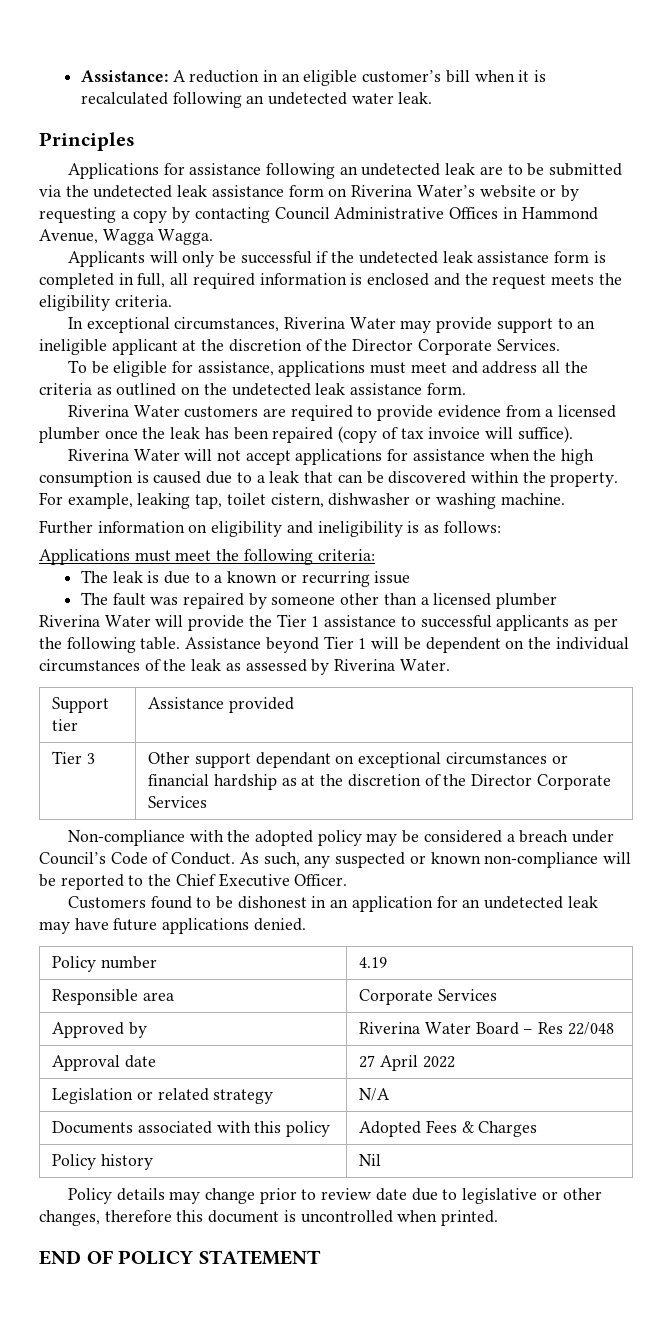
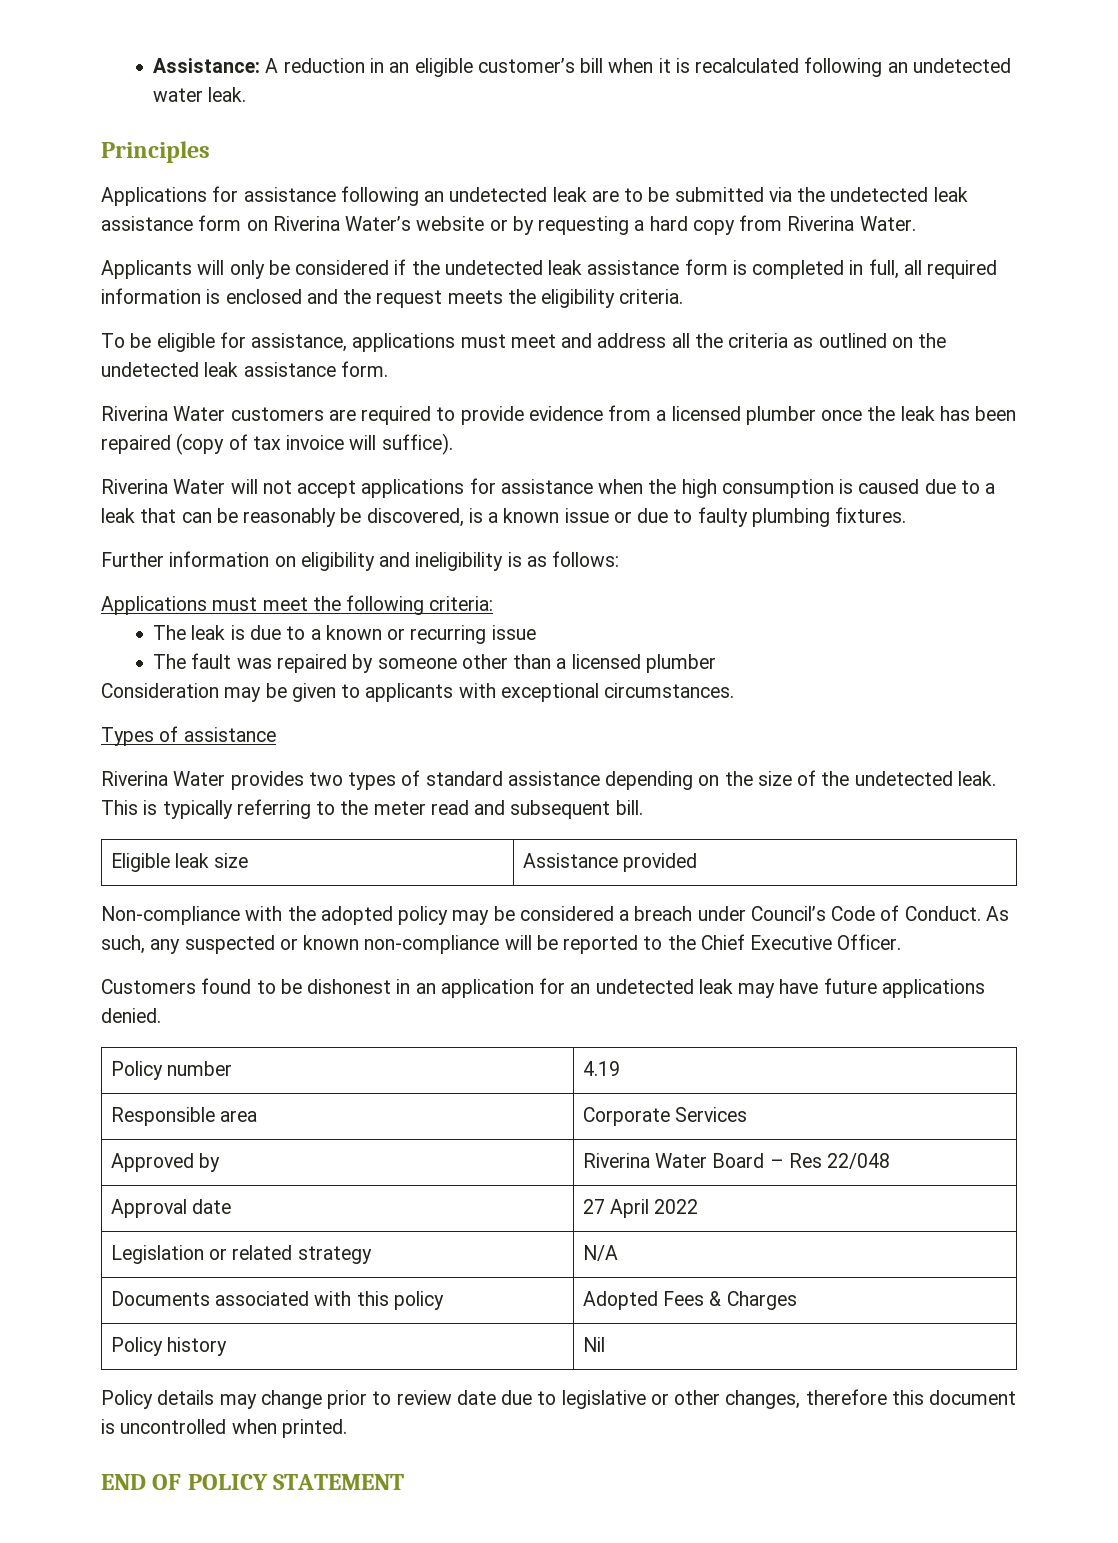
[133,207,598,223] [39,229,214,245] copy by contacting Council Administrative Offices in Hammond Avenue, Wagga Wagga. -> [649,215,916,235] hard copy from Riverina Water.
[240,251,312,264] successful -> [295,260,390,275] considered
[67,317,596,333] [39,339,560,355] // In exceptional circumstances, Riverina Water may provide support to an ineligible applicant at the discretion of the Director Corporate Services. -> (684, 296) none
[388,471,619,487] [39,492,565,509] discovered within the property. For example, leaking tap, toilet cistern, dishwasher or washing machine. -> [243,507,907,527] reasonably be discovered, is a known issue or due to faulty plumbing fixtures.
[39,614,618,631] [39,636,629,653] [39,659,450,675] [52,697,110,713] [52,719,79,731] [148,697,294,713] [52,751,95,764] [148,752,568,768] [148,774,611,790] [148,796,208,808] Riverina Water will provide the Tier 1 assistance to successful applicants as per the following table. Assistance beyond Tier 1 will be dependent on the individual circumstances of the leak as assessed by Riverina Water. // Support tier | Assistance provided // Tier 3 | Other support dependant on exceptional circumstances or financial hardship as at the discretion of the Director Corporate Services -> [101,683,735,702] [101,726,276,746] [101,770,996,790] [101,799,643,819] [110,853,249,872] [522,853,697,872] Consideration may be given to applicants with exceptional circumstances. // Types of assistance // Riverina Water provides two types of standard assistance depending on the size of the undetected leak. This is typically referring to the meter read and subsequent bill. // Eligible leak size | Assistance provided

